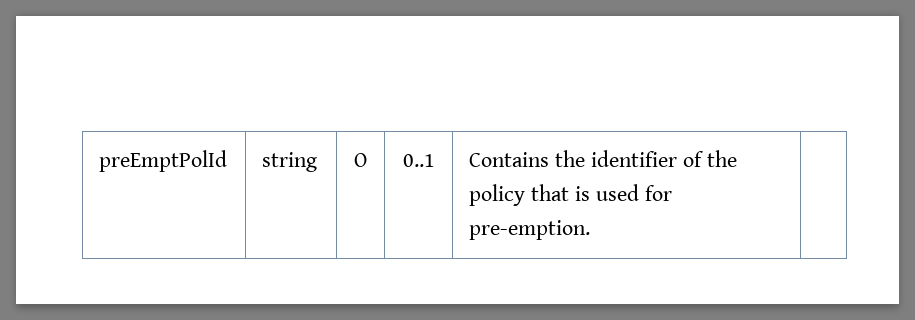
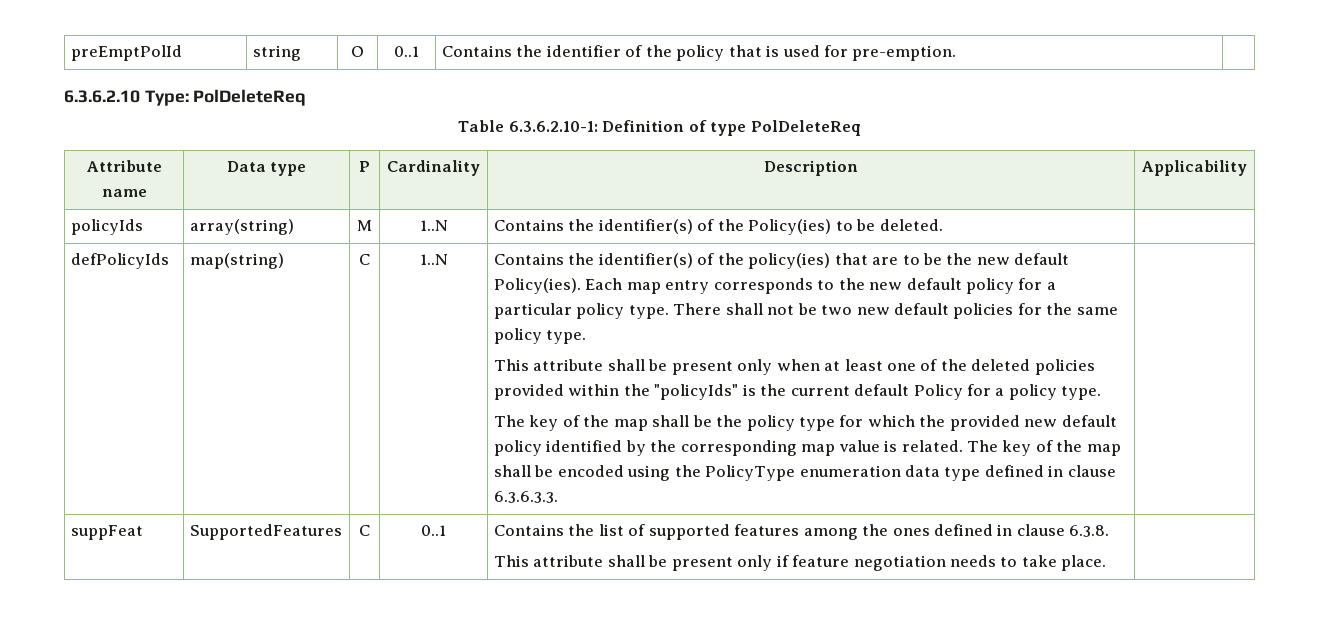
(591, 230) none -> [64,89,307,106] [458,120,861,136] [86,160,162,172] [101,189,147,197] [226,161,307,176] [359,161,370,172] [387,160,480,176] [764,160,859,176] [1142,160,1247,176] [70,219,143,235] [189,219,294,235] [357,220,372,231] [419,220,448,231] [493,219,943,235] [70,253,169,269] [189,253,284,269] [359,254,370,265] [419,254,448,265] [493,253,1070,269] [493,278,1056,294] [493,303,1118,319] [493,328,587,344] [493,359,1095,375] [493,384,1102,400] [493,415,1117,431] [493,440,1121,456] [493,465,1116,481] [493,491,558,503] [70,525,143,540] [189,524,342,540] [359,525,370,536] [421,525,446,536] [493,524,1110,540] [493,555,1107,571] // 6.3.6.2.10 Type: PolDeleteReq // Table 6.3.6.2.10-1: Definition of type PolDeleteReq // Attribute name | Data type | P | Cardinality | Description | Applicability // policyIds | array(string) | M | 1..N | Contains the identifier(s) of the Policy(ies) to be deleted. | // defPolicyIds | map(string) | C | 1..N | Contains the identifier(s) of the policy(ies) that are to be the new default Policy(ies). Each map entry corresponds to the new default policy for a particular policy type. There shall not be two new default policies for the same policy type. // This attribute shall be present only when at least one of the deleted policies provided within the "policyIds" is the current default Policy for a policy type. // The key of the map shall be the policy type for which the provided new default policy identified by the corresponding map value is related. The key of the map shall be encoded using the PolicyType enumeration data type defined in clause 6.3.6.3.3. | // suppFeat | SupportedFeatures | C | 0..1 | Contains the list of supported features among the ones defined in clause 6.3.8. // This attribute shall be present only if feature negotiation needs to take place. |

